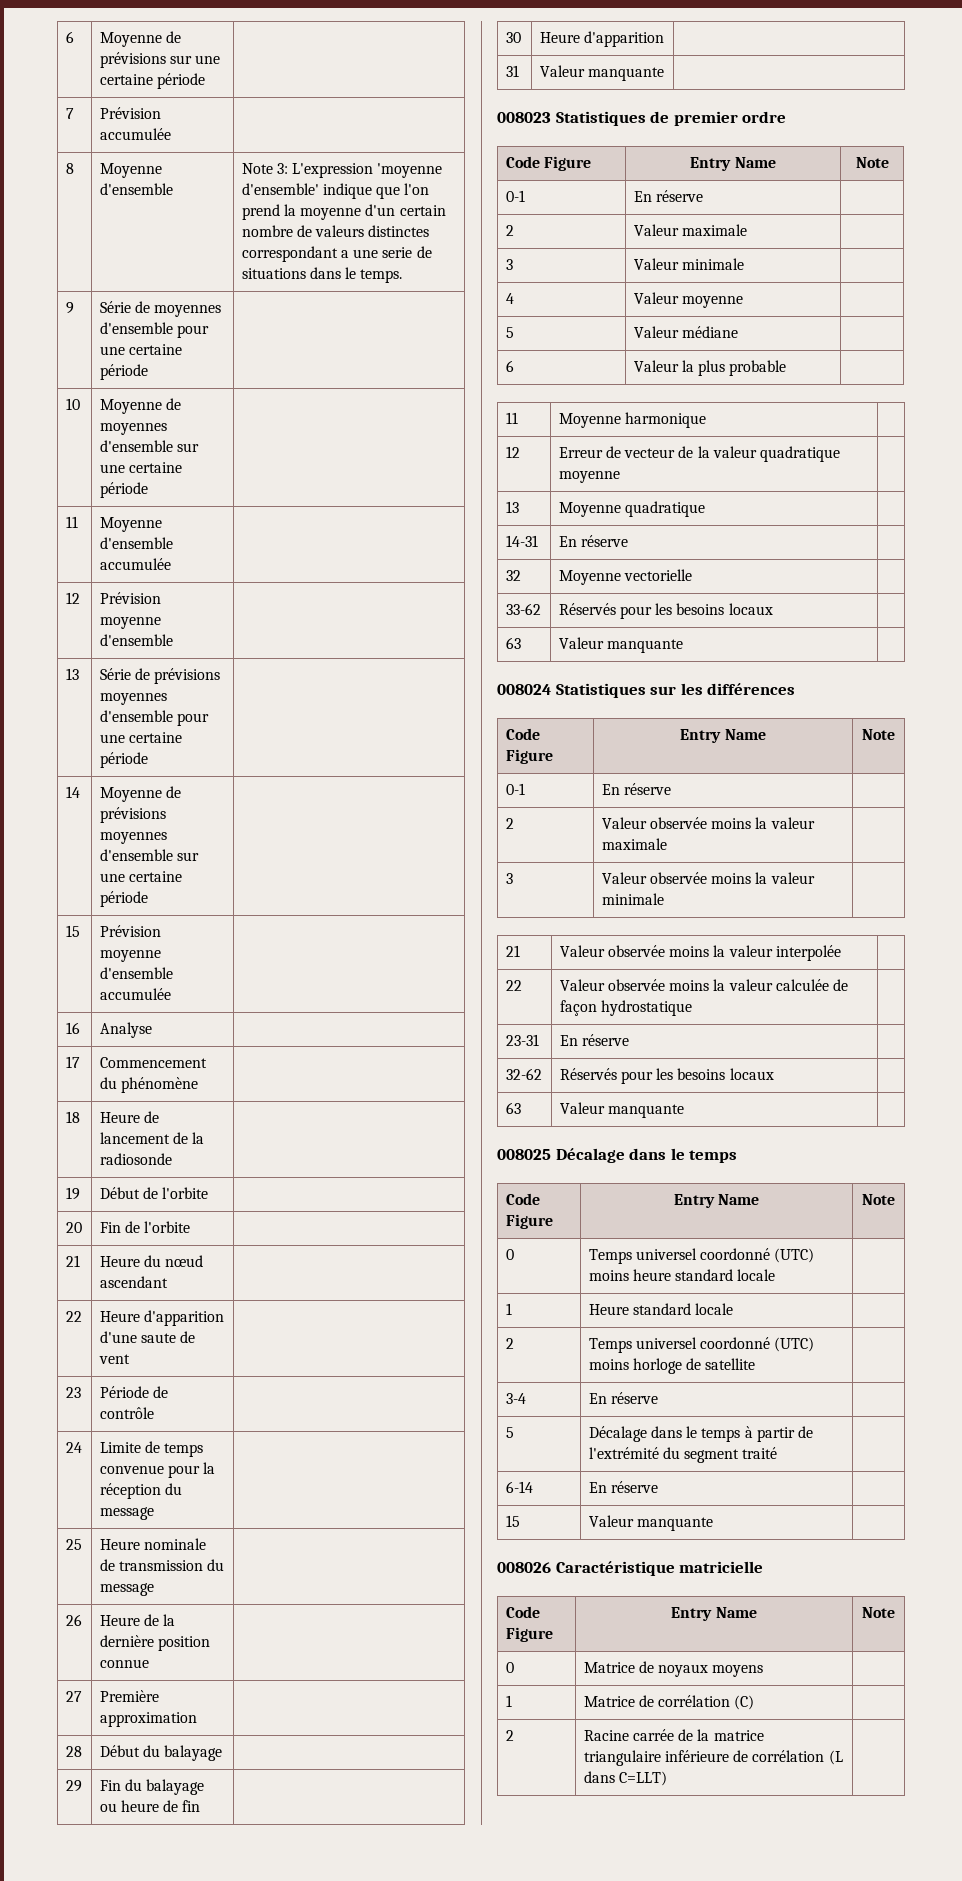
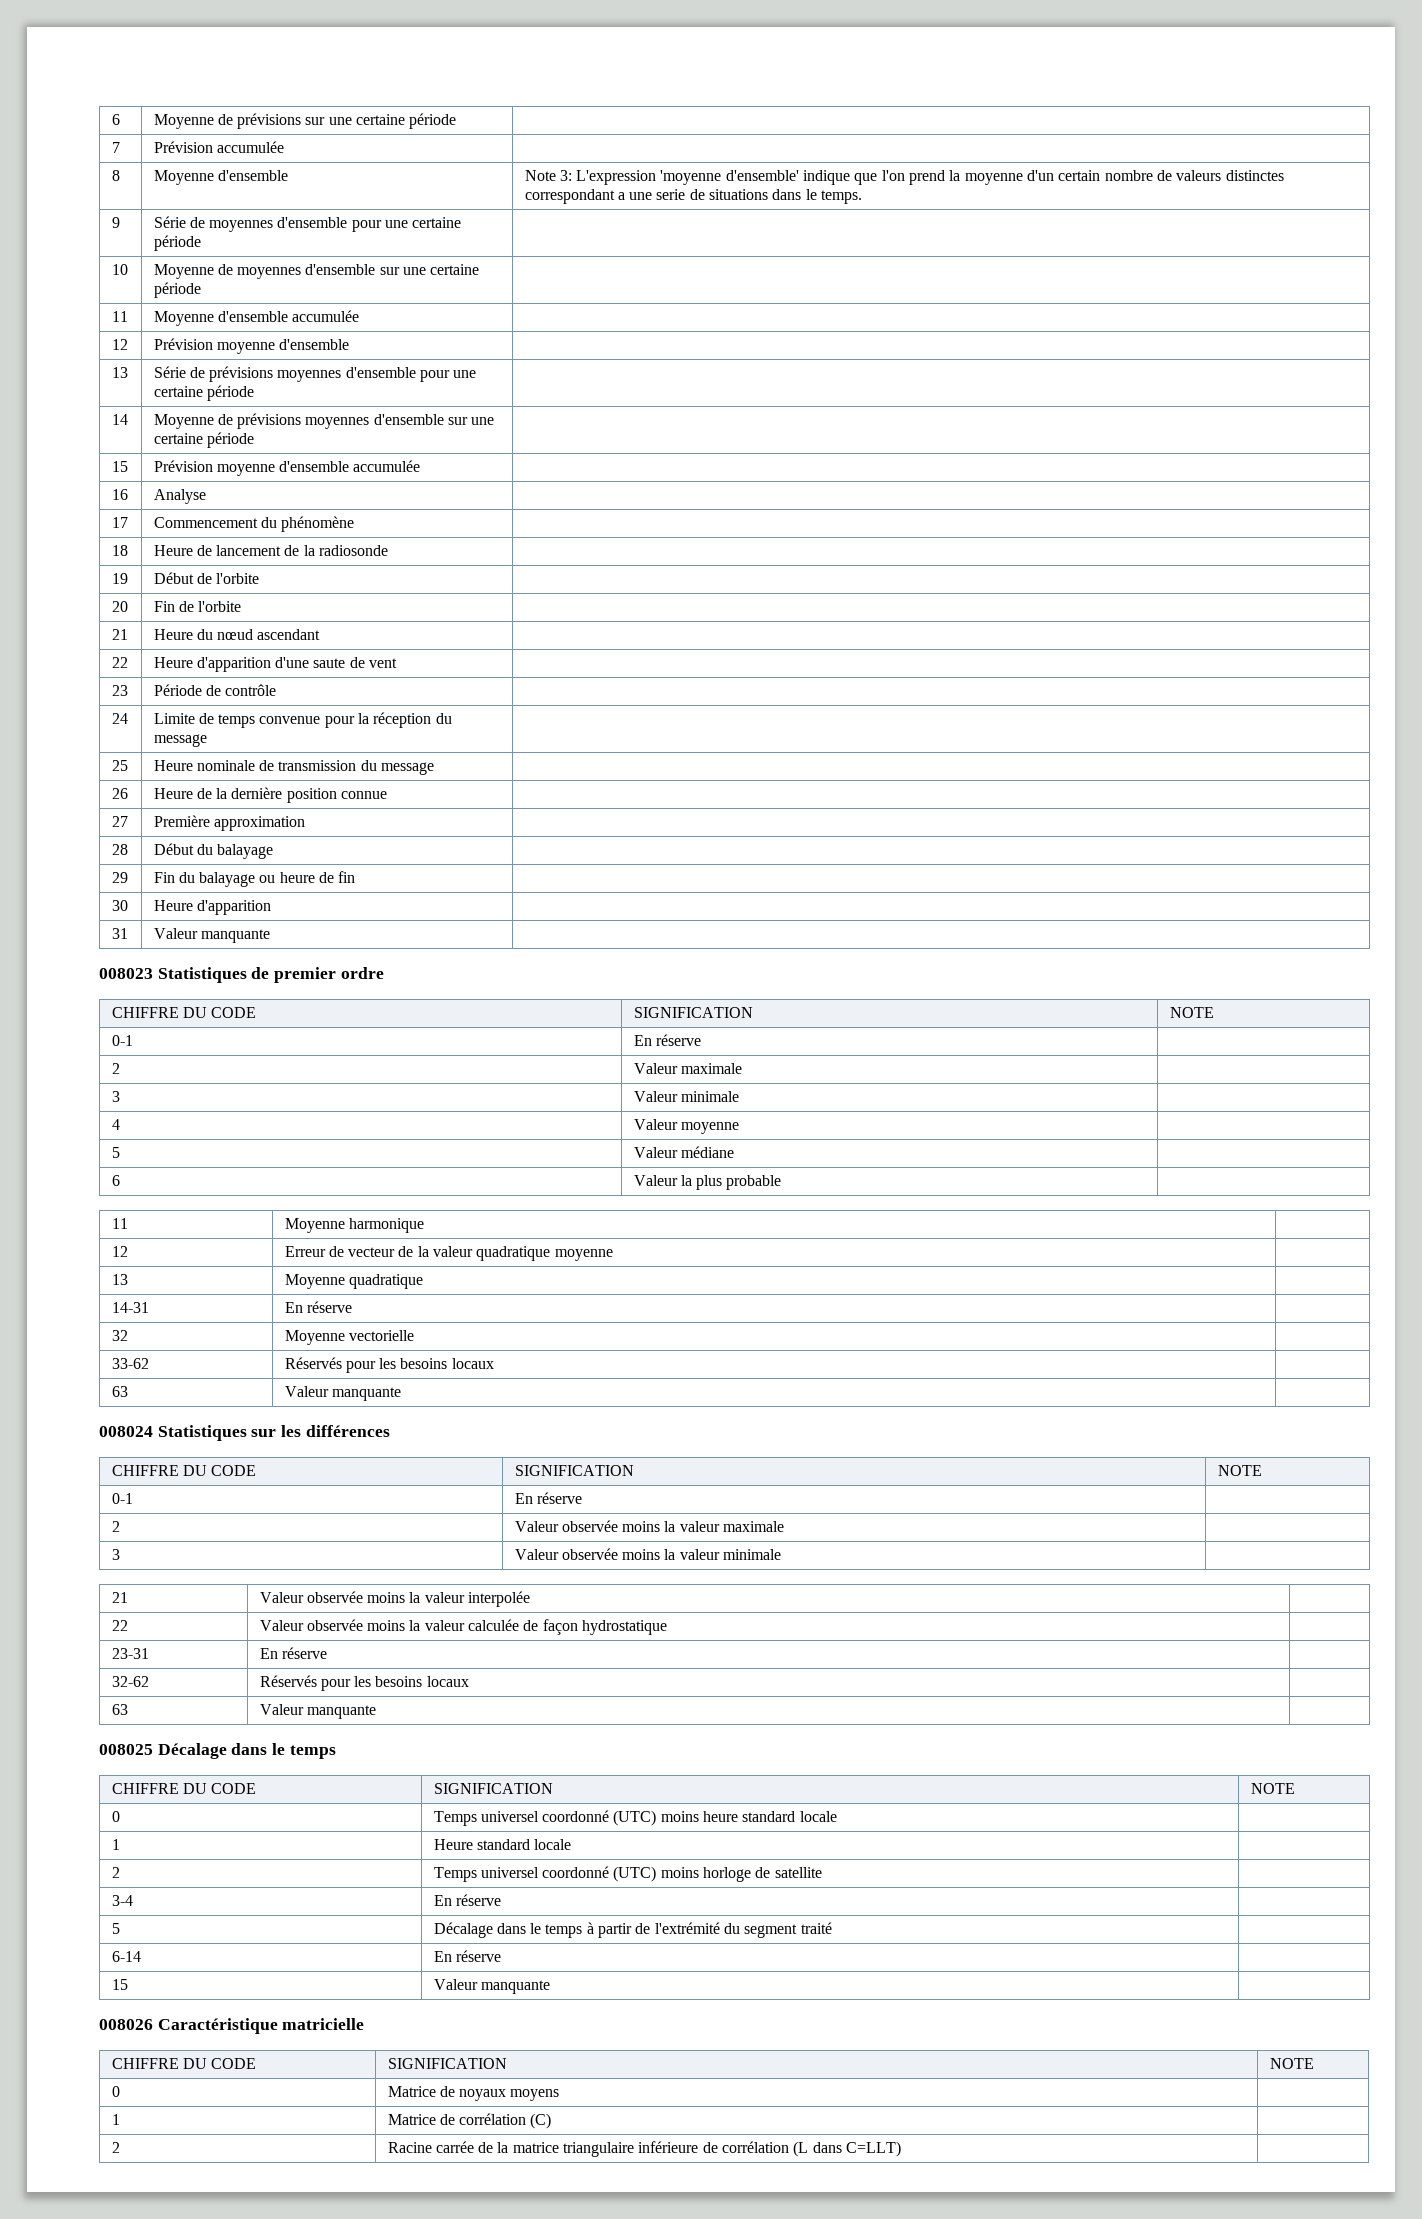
[505,156,592,171] [690,157,776,171] [855,157,889,168] Code Figure | Entry Name | Note -> [111,1007,257,1018] [633,1007,753,1018] [1169,1007,1214,1018] CHIFFRE DU CODE | SIGNIFICATION | NOTE
[505,728,540,740] [505,749,553,764] [680,729,766,743] [862,729,895,740] Code Figure | Entry Name | Note -> [111,1465,257,1476] [514,1465,634,1476] [1217,1465,1262,1476] CHIFFRE DU CODE | SIGNIFICATION | NOTE
[505,1193,540,1205] [505,1214,553,1229] [673,1194,760,1208] [862,1194,895,1205] Code Figure | Entry Name | Note -> [111,1783,257,1794] [433,1783,553,1794] [1250,1783,1295,1794] CHIFFRE DU CODE | SIGNIFICATION | NOTE
[505,1606,540,1618] [505,1627,553,1642] [671,1607,757,1621] [862,1607,895,1618] Code Figure | Entry Name | Note -> [111,2058,257,2069] [387,2058,507,2069] [1269,2058,1314,2069] CHIFFRE DU CODE | SIGNIFICATION | NOTE

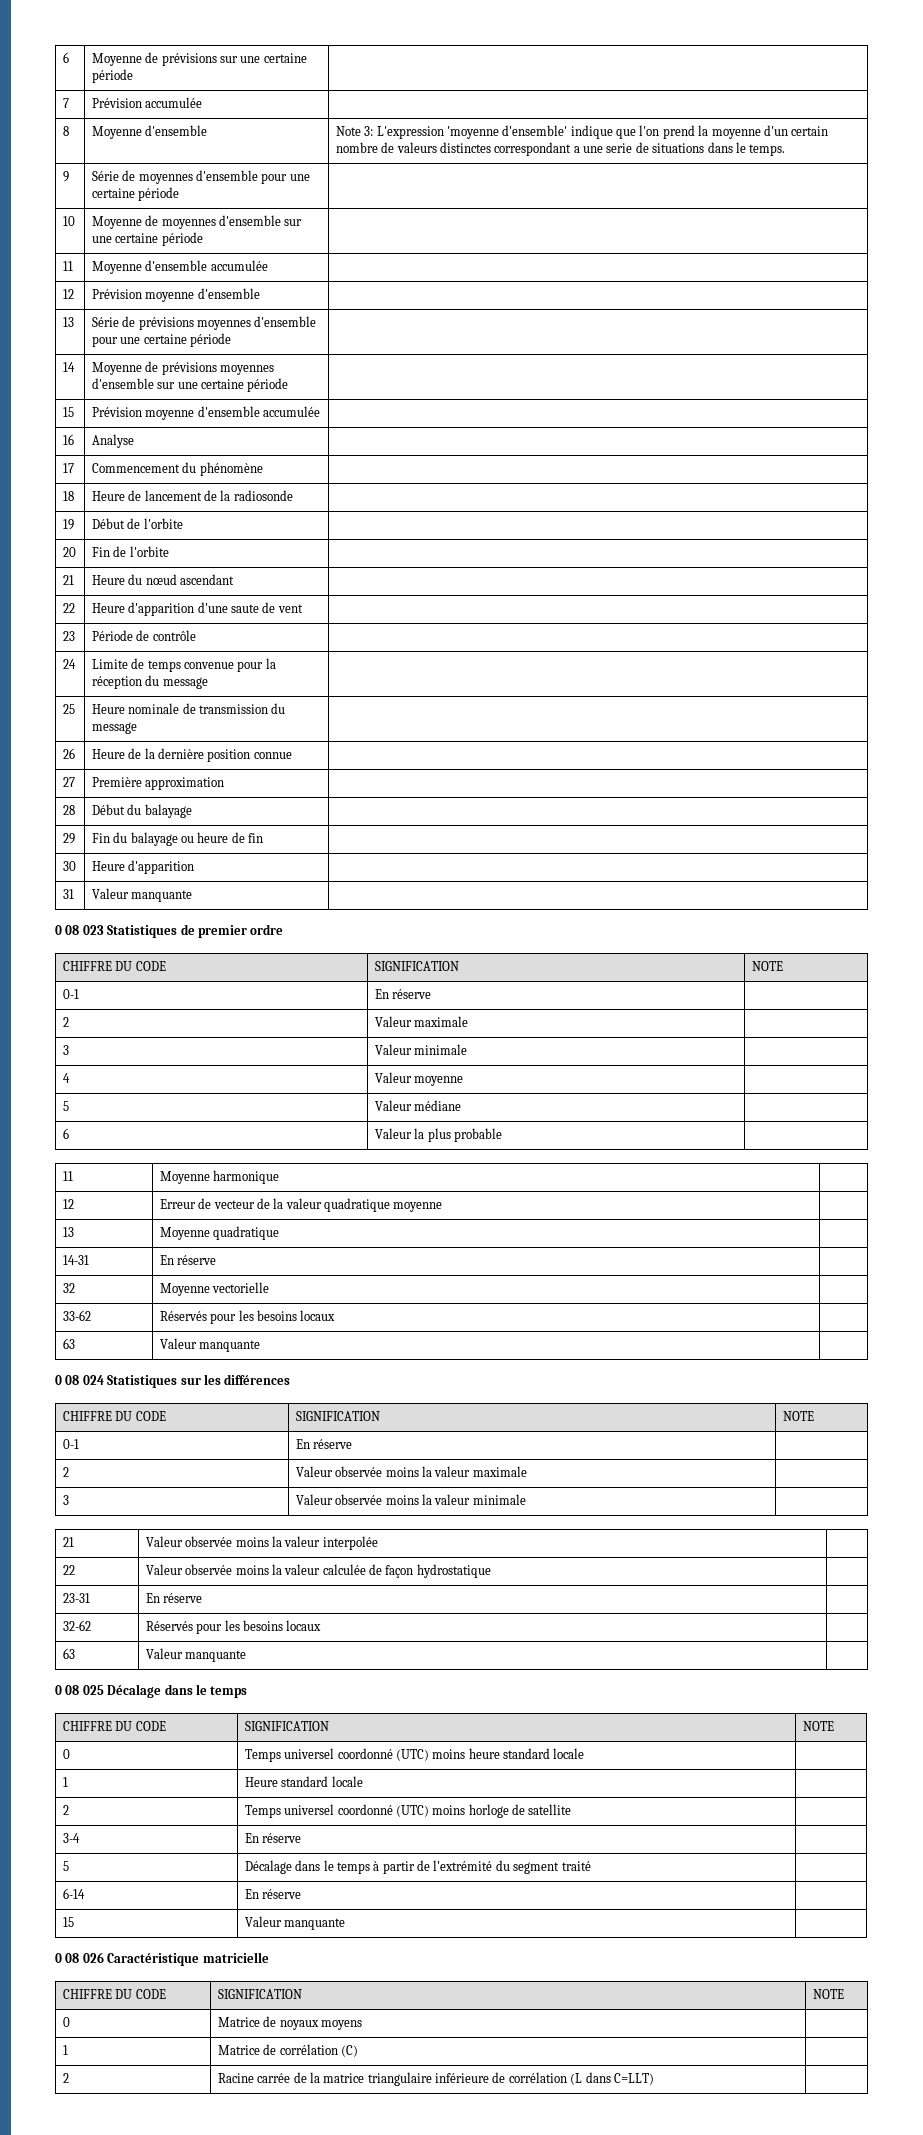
[99,968,153,979] 008023 -> [55,925,104,935] 0 08 023
[99,1426,153,1437] 008024 -> [55,1375,104,1385] 0 08 024
[99,1744,153,1755] 008025 -> [55,1685,104,1695] 0 08 025
[99,2019,153,2030] 008026 -> [55,1952,104,1963] 0 08 026

